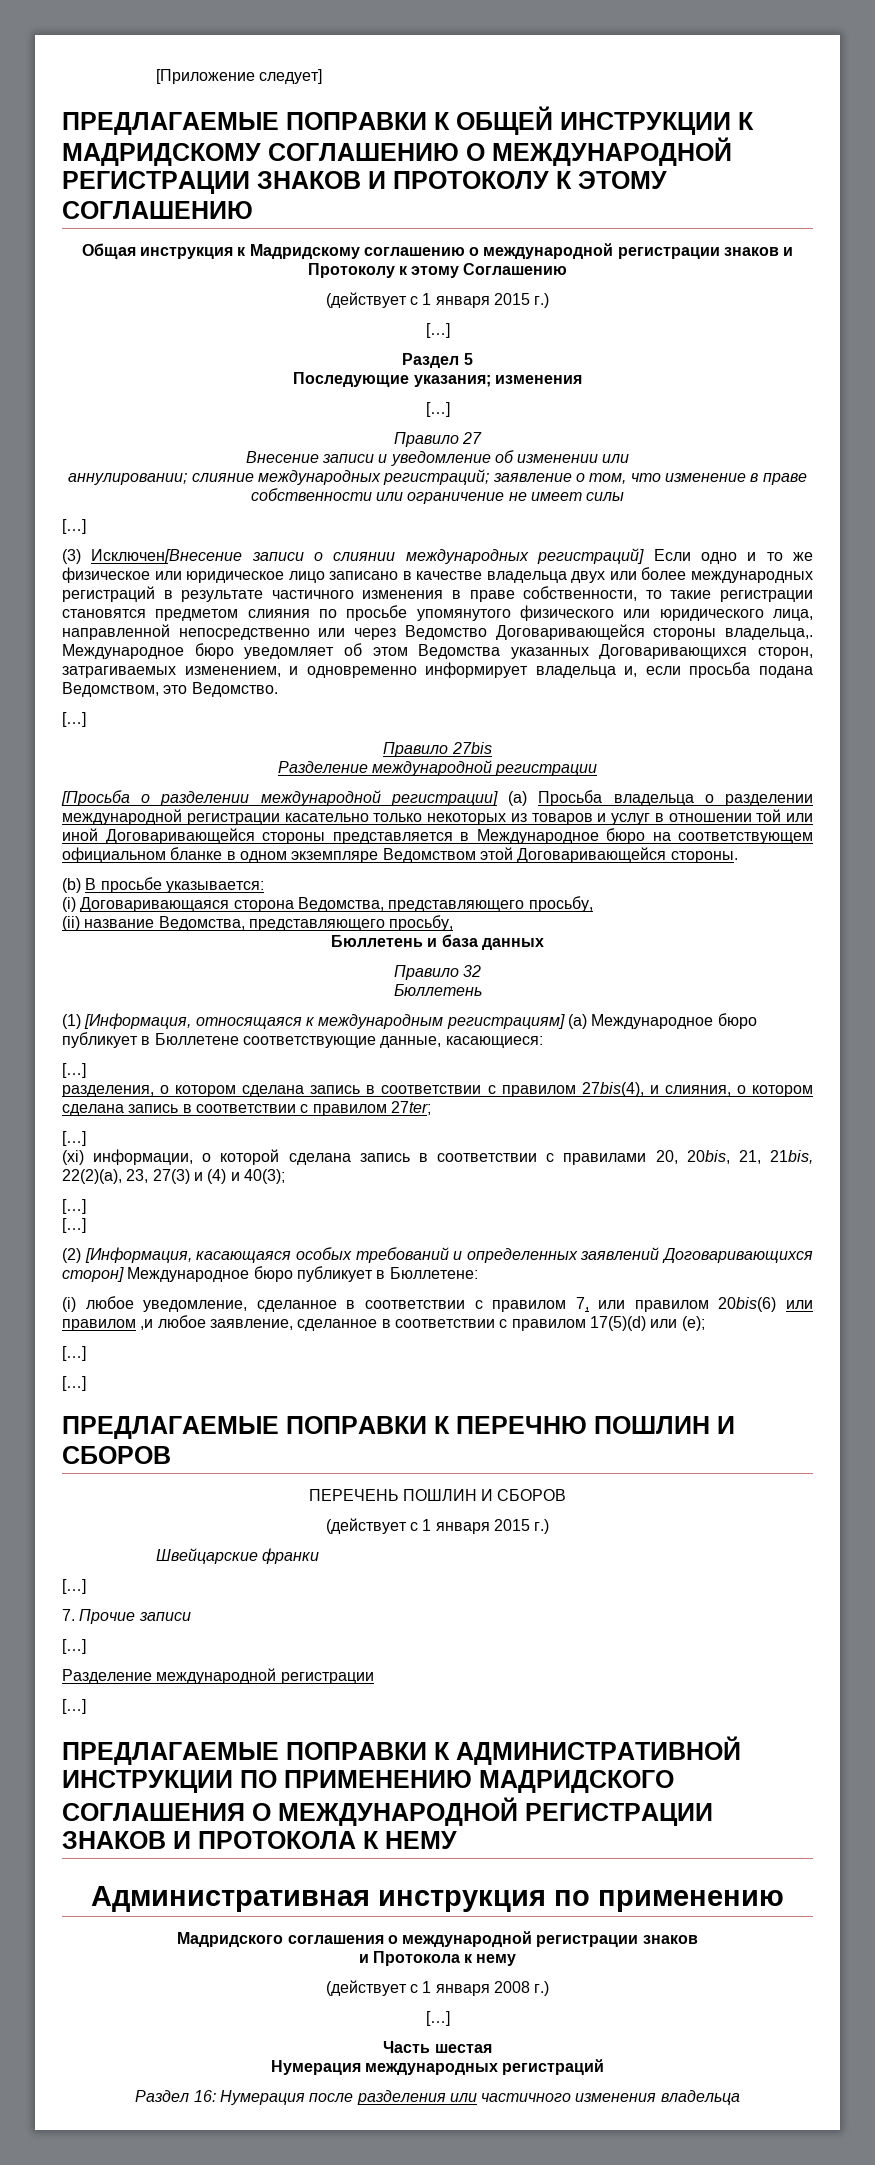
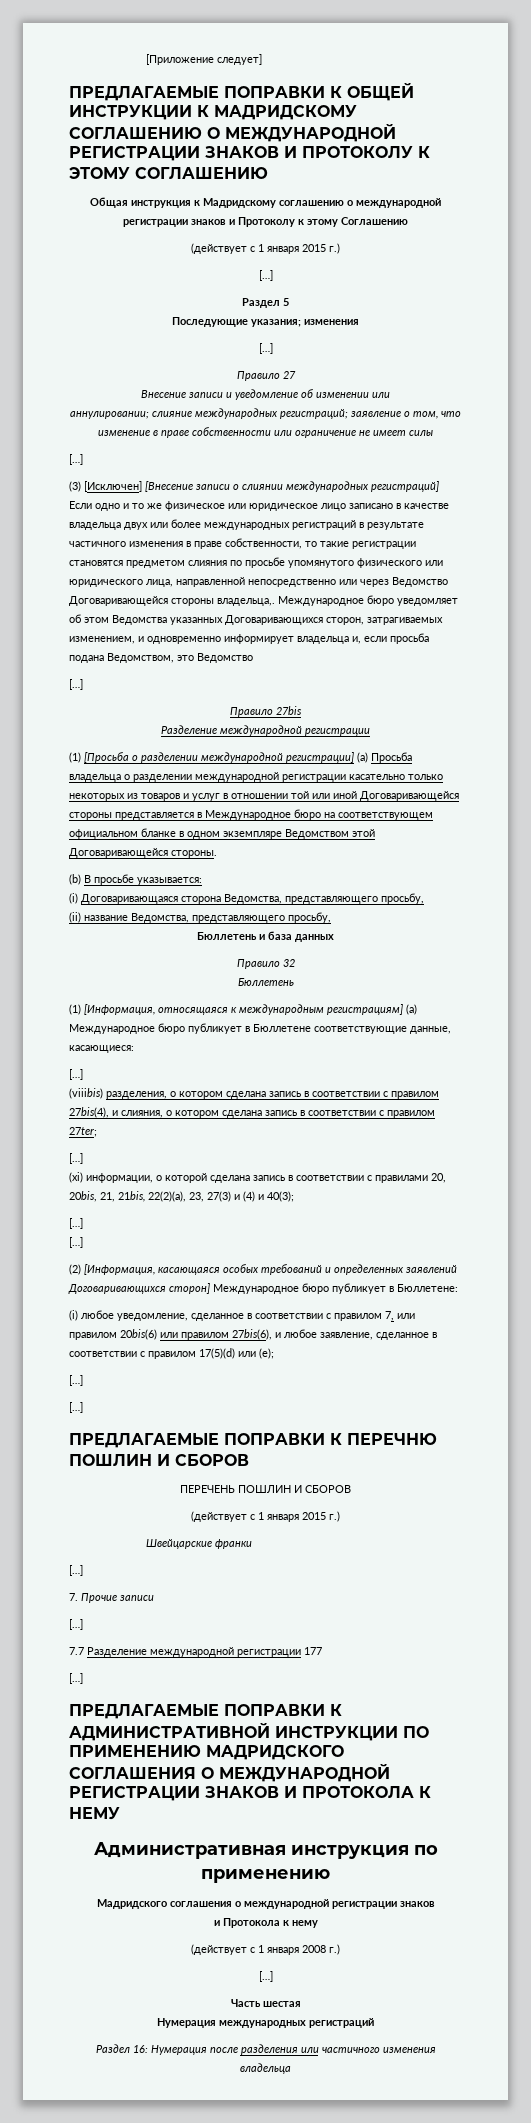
[91,549,243,564] Исключен[Внесение -> [84,481,193,492] [Исключен] [Внесение
[191,682,278,697] Ведомство. -> [197,653,253,663] Ведомство
(598, 770) none -> [69,752,81,763] (1)
(86, 1070) none -> [69,1088,103,1099] (viiibis)
[140,1319,154,1330] ,и -> [232,1329,281,1340] 27bis(6), и
[62,1668,374,1684] Разделение международной регистрации -> [69,1647,322,1657] 7.7 Разделение международной регистрации 177

